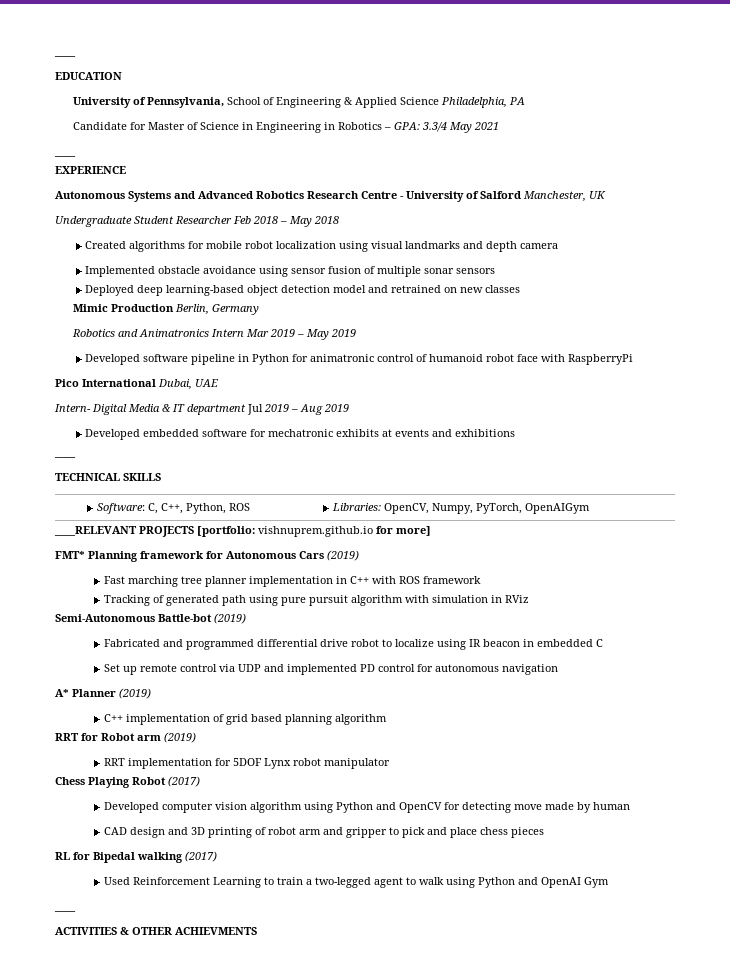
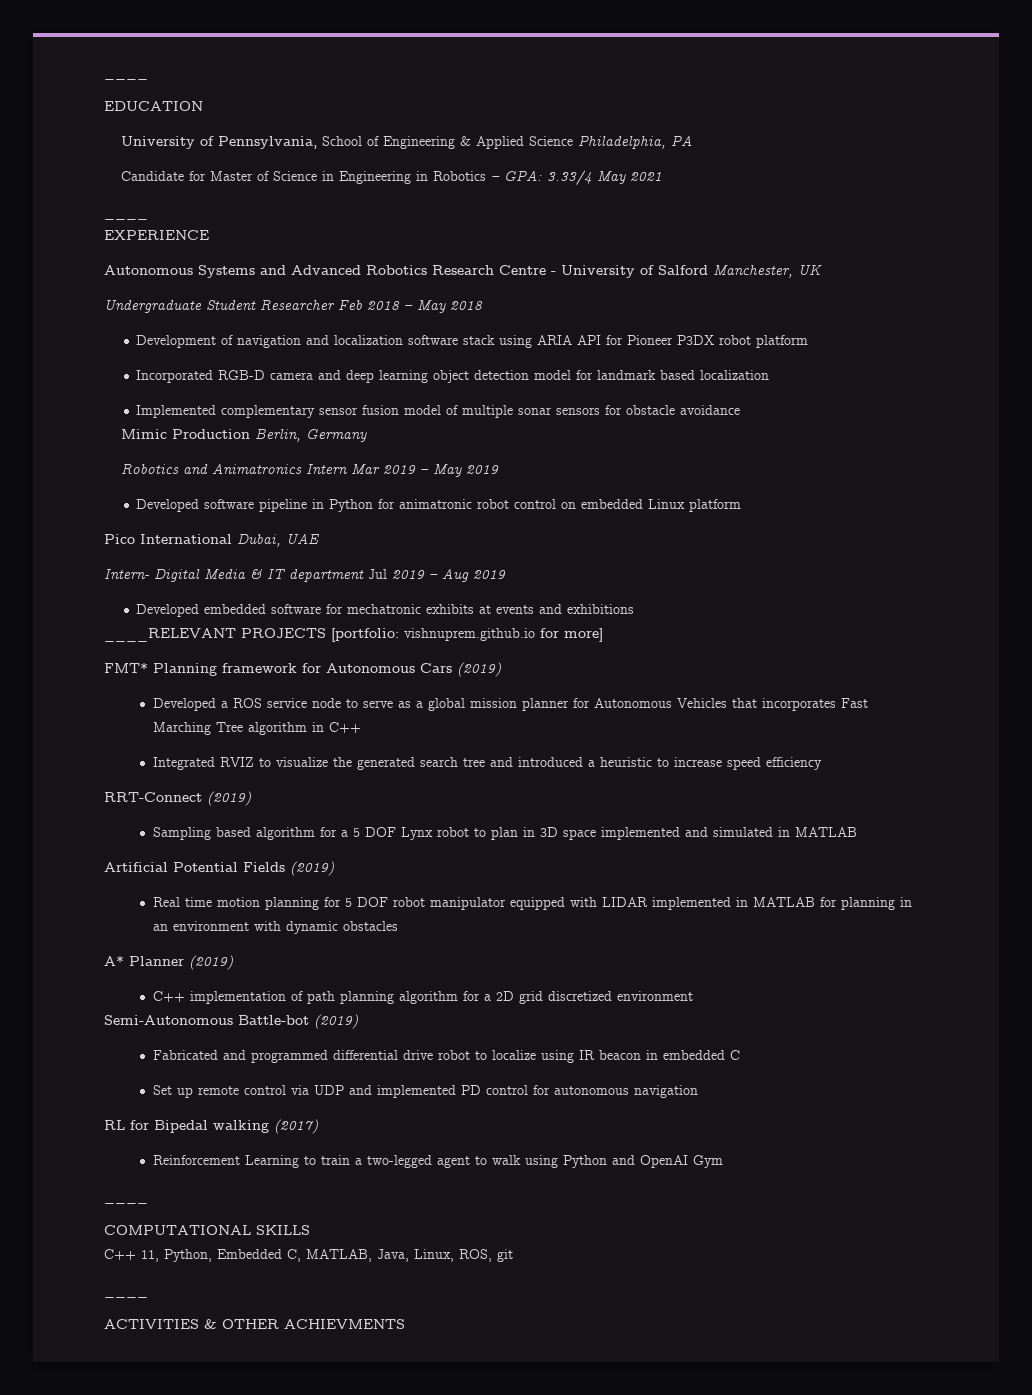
[422,122,448,132] 3.3/4 -> [546,170,592,185] 3.33/4
[85,241,559,252] [85,266,289,277] Created algorithms for mobile robot localization using visual landmarks and depth camera // Implemented obstacle avoidance using -> [136,335,809,348] [136,370,770,383] [136,405,316,418] Development of navigation and localization software stack using ARIA API for Pioneer P3DX robot platform // Incorporated RGB-D camera and deep learning object detection model for landmark based localization // Implemented complementary
(362, 270) none -> [404,405,442,415] model
[85,285,521,296] // Deployed deep learning-based object detection model and retrained on new classes -> [605,405,741,415] for obstacle avoidance
[377,354,634,365] control of humanoid robot face with RaspberryPi -> [477,499,742,512] robot control on embedded Linux platform
[54,456,76,458] [55,473,161,481] [96,503,250,514] [331,503,590,514] // ____ // TECHNICAL SKILLS // Software: C, C++, Python, ROS | Libraries: OpenCV, Numpy, PyTorch, OpenAIGym -> (635, 609) none
[103,576,481,587] [103,595,529,606] Fast marching tree planner implementation in C++ with ROS framework // Tracking of generated path using pure pursuit algorithm with simulation in RViz -> [152,698,868,711] [152,722,361,735] [152,757,822,770] [104,791,251,806] [152,827,857,840] [104,861,334,876] [152,897,912,910] [152,921,398,934] [104,955,233,970] [152,991,693,1004] Developed a ROS service node to serve as a global mission planner for Autonomous Vehicles that incorporates Fast Marching Tree algorithm in C++ // Integrated RVIZ to visualize the generated search tree and introduced a heuristic to increase speed efficiency // RRT-Connect (2019) // Sampling based algorithm for a 5 DOF Lynx robot to plan in 3D space implemented and simulated in MATLAB // Artificial Potential Fields (2019) // Real time motion planning for 5 DOF robot manipulator equipped with LIDAR implemented in MATLAB for planning in an environment with dynamic obstacles // A* Planner (2019) // C++ implementation of path planning algorithm for a 2D grid discretized environment
[55,688,151,699] [103,714,387,725] [55,732,196,743] [103,758,390,769] [55,776,200,788] [103,802,630,813] [103,827,544,838] // A* Planner (2019) // C++ implementation of grid based planning algorithm // RRT for Robot arm (2019) // RRT implementation for 5DOF Lynx robot manipulator // Chess Playing Robot (2017) // Developed computer vision algorithm using Python and OpenCV for detecting move made by human // CAD design and 3D printing of robot arm and gripper to pick and place chess pieces -> (698, 1091) none
[103,877,130,885] Used -> (318, 1126) none
(76, 911) none -> [104,1225,310,1235] [104,1249,513,1262] [104,1294,148,1298] // COMPUTATIONAL SKILLS // C++ 11, Python, Embedded C, MATLAB, Java, Linux, ROS, git // ____

